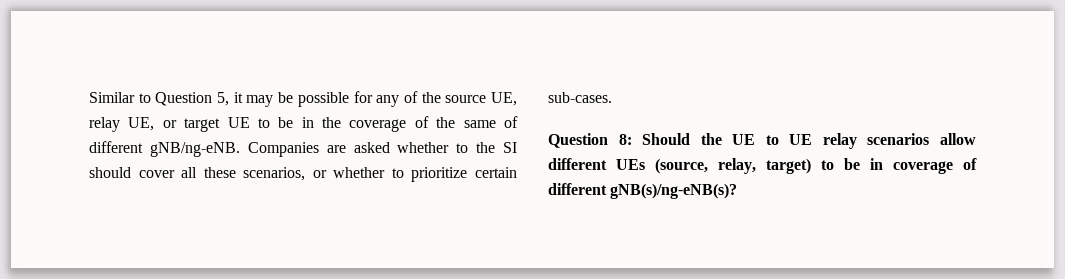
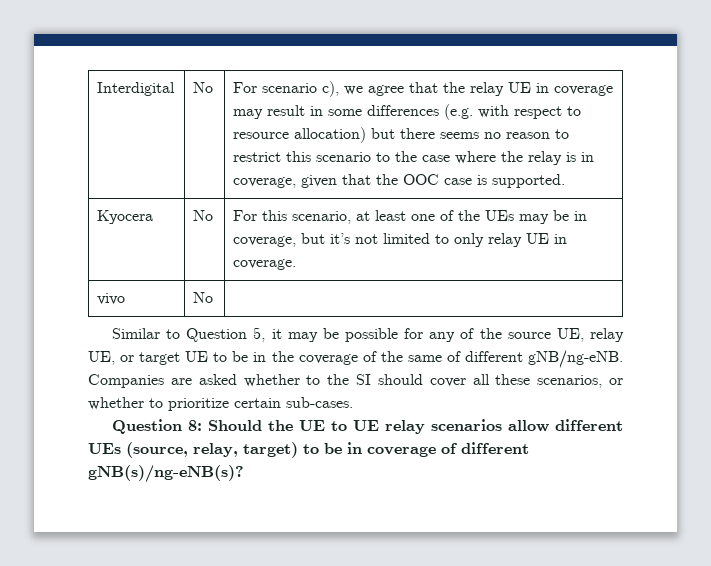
(89, 97) none -> [97,82,176,96] [193,82,214,93] [233,81,614,97] [233,104,582,120] [233,127,570,143] [233,151,595,165] [233,174,566,188] [97,210,154,224] [193,210,214,221] [233,210,588,224] [233,233,568,247] [233,259,297,270] [97,293,126,305] [193,292,214,303] Interdigital | No | For scenario c), we agree that the relay UE in coverage may result in some differences (e.g. with respect to resource allocation) but there seems no reason to restrict this scenario to the case where the relay is in coverage, given that the OOC case is supported. // Kyocera | No | For this scenario, at least one of the UEs may be in coverage, but it’s not limited to only relay UE in coverage. // vivo | No | //

